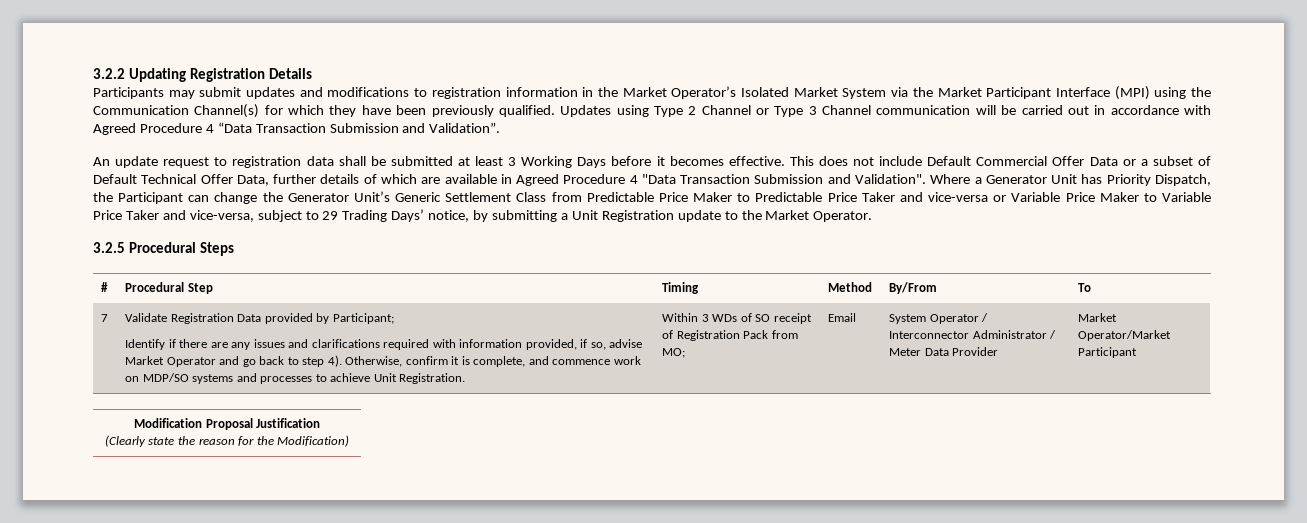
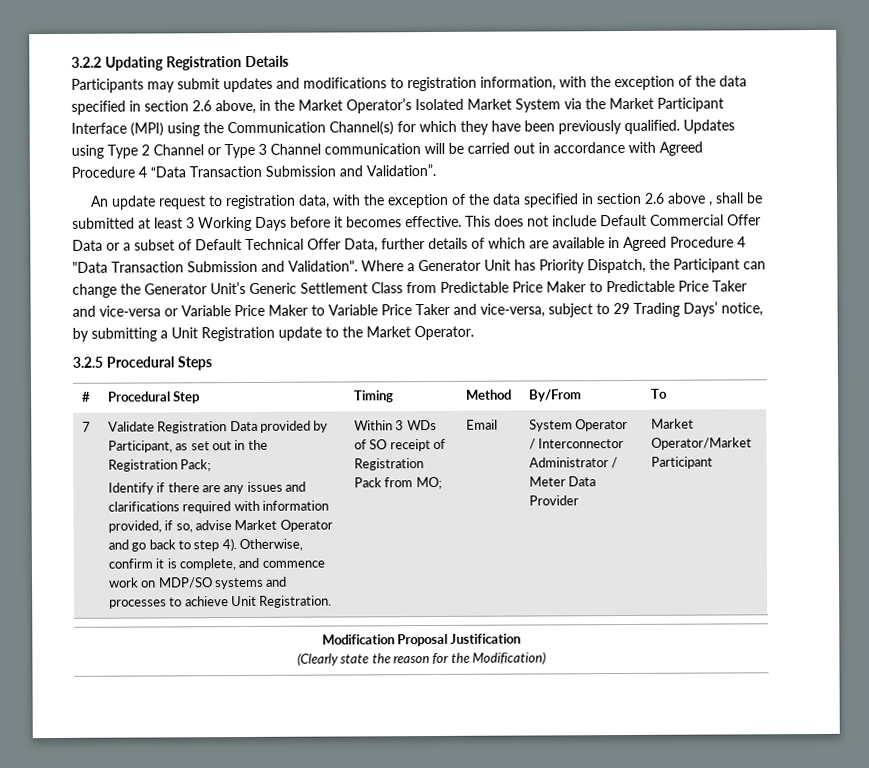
[505,87,578,97] information -> [480,75,747,91] [71,99,256,115] information, with the exception of the data specified in section 2.6 above,
[306,156,334,166] data -> [299,192,714,209] data, with the exception of the data specified in section 2.6 above ,
[332,313,394,324] Participant; -> [107,439,268,453] [107,459,212,472] Participant, as set out in the Registration Pack;

